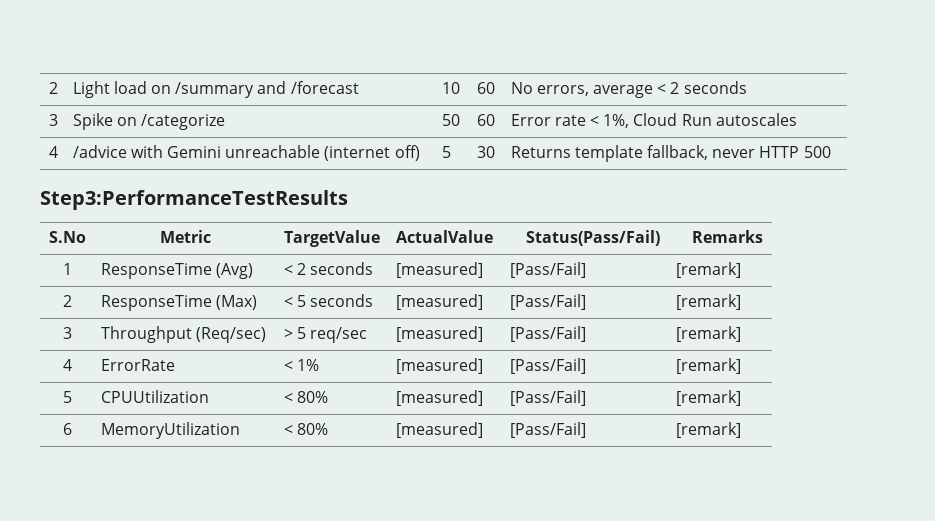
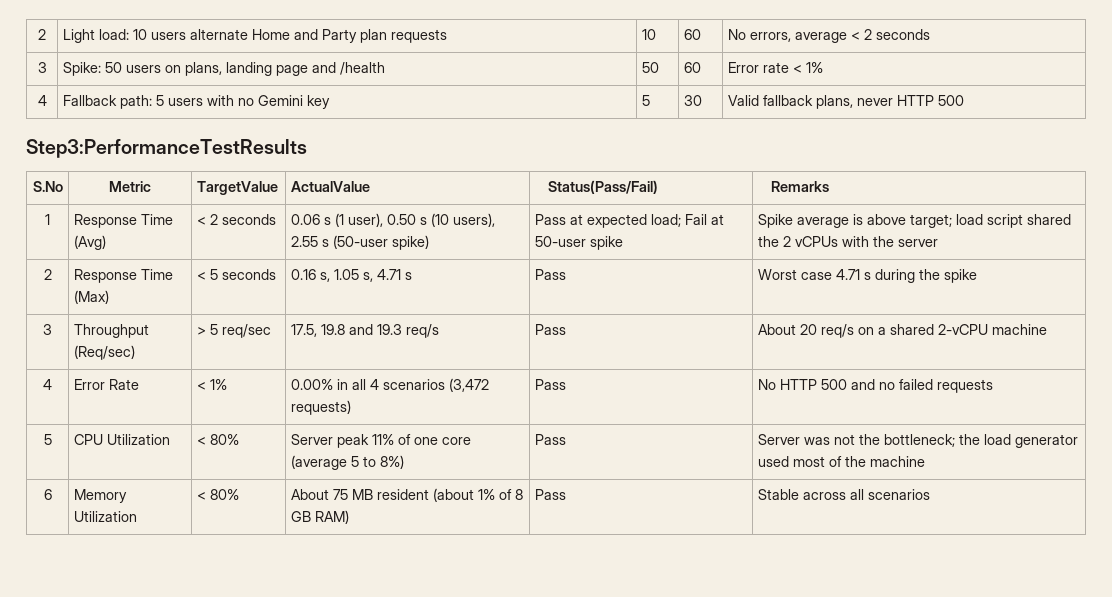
[113,81,359,98] load on /summary and /forecast -> [98,29,447,43] load: 10 users alternate Home and Party plan requests
[72,113,226,130] Spike on /categorize -> [62,62,385,76] Spike: 50 users on plans, landing page and /health
[603,113,797,128] [48,146,58,158] [72,145,420,161] 1%, Cloud Run autoscales // 4 | /advice with Gemini unreachable (internet off) -> [805,62,823,73] [37,95,47,106] [62,95,330,109] 1% // 4 | Fallback path: 5 users with no Gemini key
[510,145,709,162] Returns template fallback, -> [727,95,853,109] Valid fallback plans,
[100,263,212,279] ResponseTime -> [73,214,173,228] Response Time
[395,262,483,278] [509,262,586,278] [675,262,741,278] [62,295,72,307] [100,295,212,311] [measured] | [Pass/Fail] | [remark] // 2 | ResponseTime -> [290,213,495,227] [290,235,429,250] [534,214,724,228] [534,236,623,250] [757,214,1071,228] [757,236,938,247] [43,269,52,280] [73,269,173,283] 0.06 s (1 user), 0.50 s (10 users), 2.55 s (50-user spike) | Pass at expected load; Fail at 50-user spike | Spike average is above target; load script shared the 2 vCPUs with the server // 2 | Response Time
[395,294,483,310] [509,294,586,310] [675,294,741,310] [measured] | [Pass/Fail] | [remark] -> [290,269,412,282] [534,269,566,280] [757,269,977,283] 0.16 s, 1.05 s, 4.71 s | Pass | Worst case 4.71 s during the spike
[395,326,483,342] [509,326,586,342] [675,326,741,342] [62,359,72,371] [100,359,175,371] [measured] | [Pass/Fail] | [remark] // 4 | ErrorRate -> [290,324,439,338] [534,324,566,335] [757,324,1047,338] [43,379,52,390] [73,379,139,390] 17.5, 19.8 and 19.3 req/s | Pass | About 20 req/s on a shared 2-vCPU machine // 4 | Error Rate
[395,358,483,374] [509,358,586,374] [675,358,741,374] [62,391,72,403] [100,390,209,403] [283,391,328,403] [395,390,483,406] [509,390,586,406] [675,390,741,406] [measured] | [Pass/Fail] | [remark] // 5 | CPUUtilization | < 80% | [measured] | [Pass/Fail] | [remark] -> [290,378,489,392] [290,400,351,415] [534,379,566,390] [757,379,993,393] [43,434,52,445] [73,434,170,445] [196,434,239,445] [290,434,471,448] [290,455,404,470] [534,434,566,445] [757,434,1078,448] [757,456,925,467] 0.00% in all 4 scenarios (3,472 requests) | Pass | No HTTP 500 and no failed requests // 5 | CPU Utilization | < 80% | Server peak 11% of one core (average 5 to 8%) | Pass | Server was not the bottleneck; the load generator used most of the machine
[100,422,240,439] [283,423,328,435] [395,422,483,438] [509,422,586,438] [675,422,741,438] MemoryUtilization | < 80% | [measured] | [Pass/Fail] | [remark] -> [73,489,127,503] [73,511,137,522] [196,489,239,500] [290,488,523,502] [290,510,349,524] [534,489,566,500] [757,489,930,500] Memory Utilization | < 80% | About 75 MB resident (about 1% of 8 GB RAM) | Pass | Stable across all scenarios

